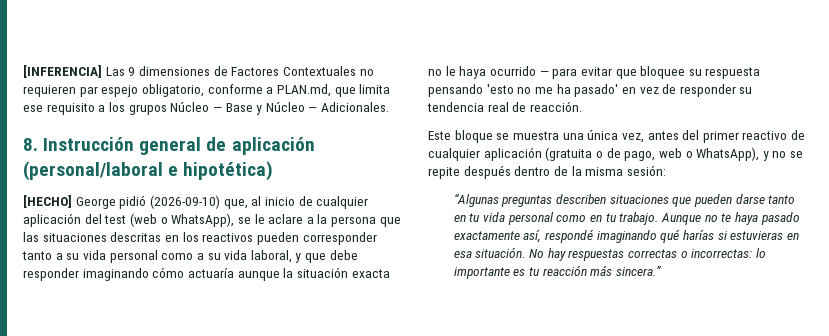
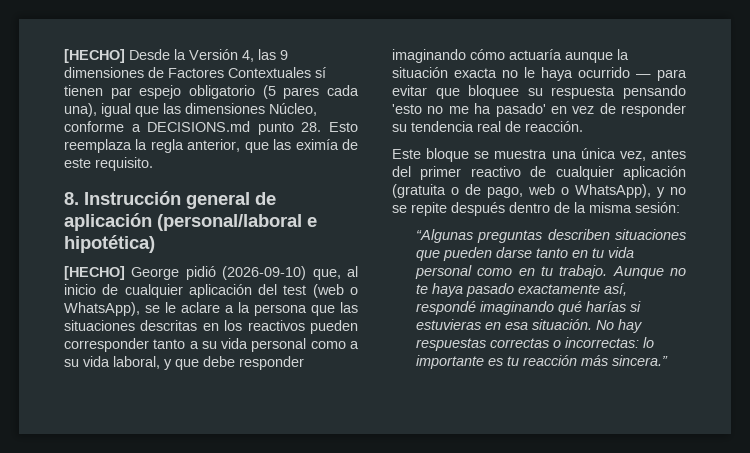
[23,65,125,78] [INFERENCIA] Las -> [64,49,276,63] [HECHO] Desde la Versión 4, las
[359,69,374,76] [23,84,391,97] [23,102,390,115] no requieren par espejo obligatorio, conforme a PLAN.md, que limita ese requisito a los grupos Núcleo — Base y Núcleo — Adicionales. -> [315,67,326,78] [64,85,359,99] [64,103,317,117] [64,121,358,135] [64,139,358,153] [64,157,153,171] sí tienen par espejo obligatorio (5 pares cada una), igual que las dimensiones Núcleo, conforme a DECISIONS.md punto 28. Esto reemplaza la regla anterior, que las eximía de este requisito.

